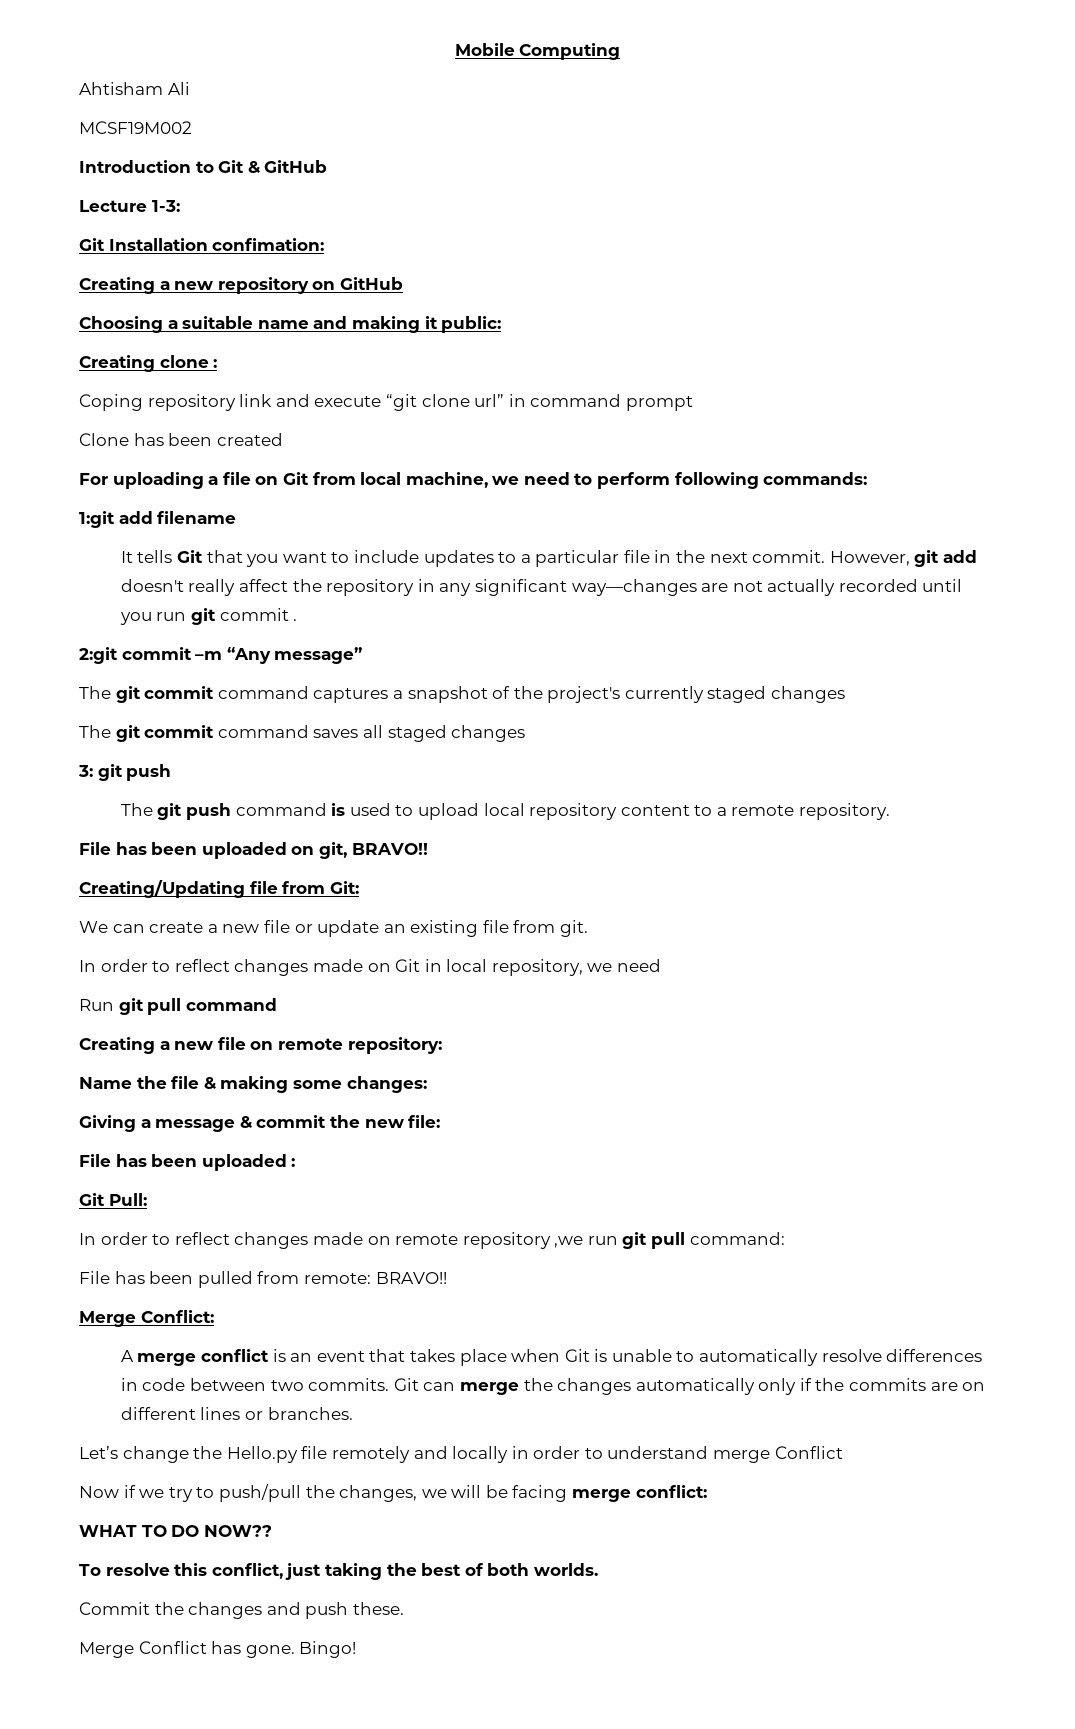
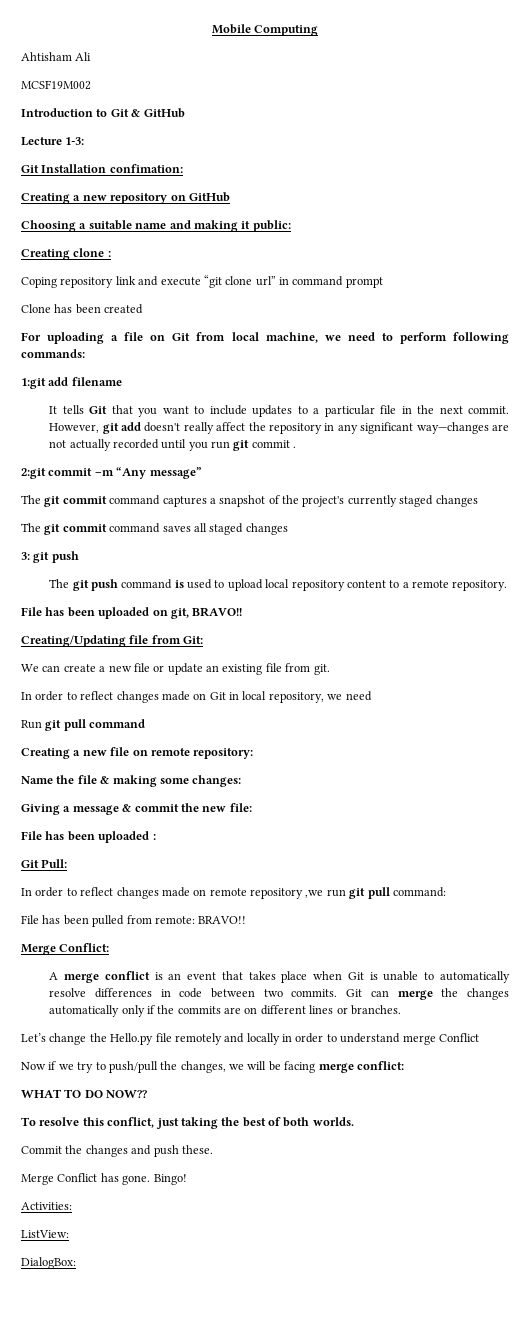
(357, 1649) none -> [21,1202,72,1210] [21,1230,69,1238] [21,1257,76,1269] // Activities: // ListView: // DialogBox:

